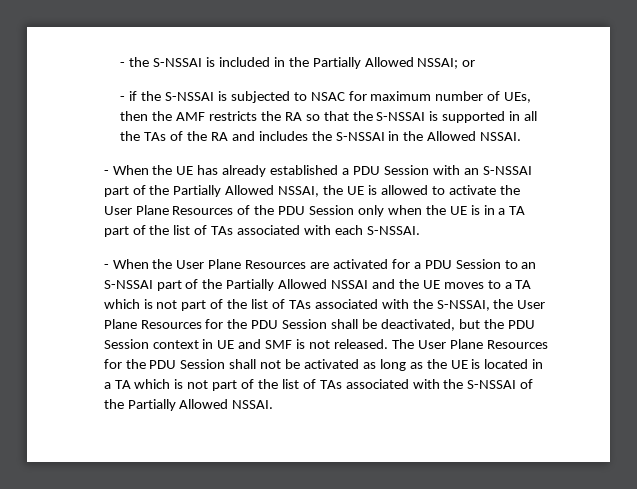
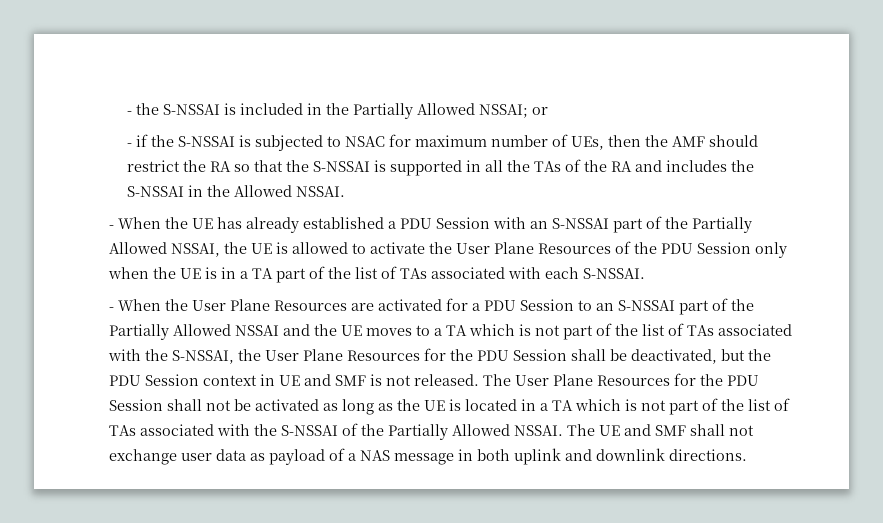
[208,111,257,121] restricts -> [708,135,758,147] [126,160,180,172] should restrict
(274, 404) none -> [567,424,755,436] [109,448,748,465] The UE and SMF shall not exchange user data as payload of a NAS message in both uplink and downlink directions.

